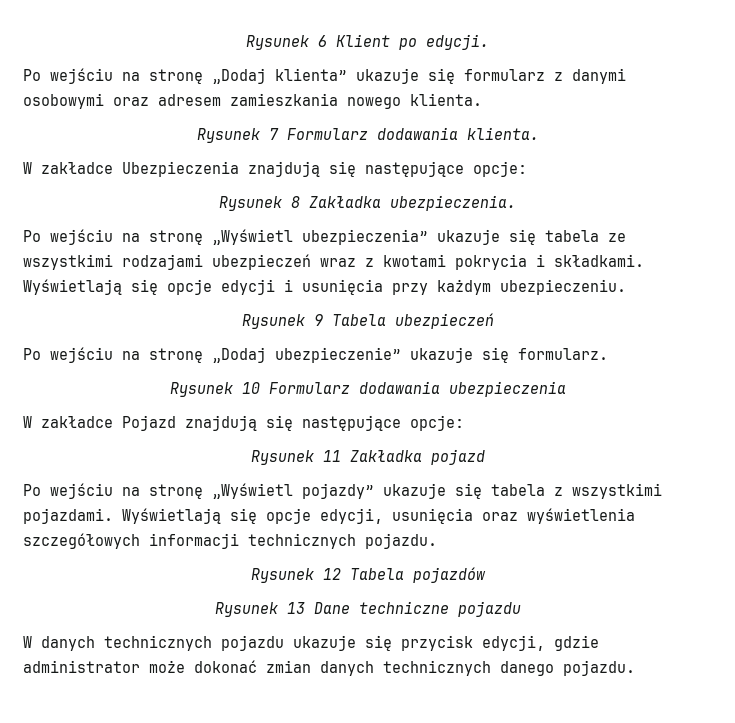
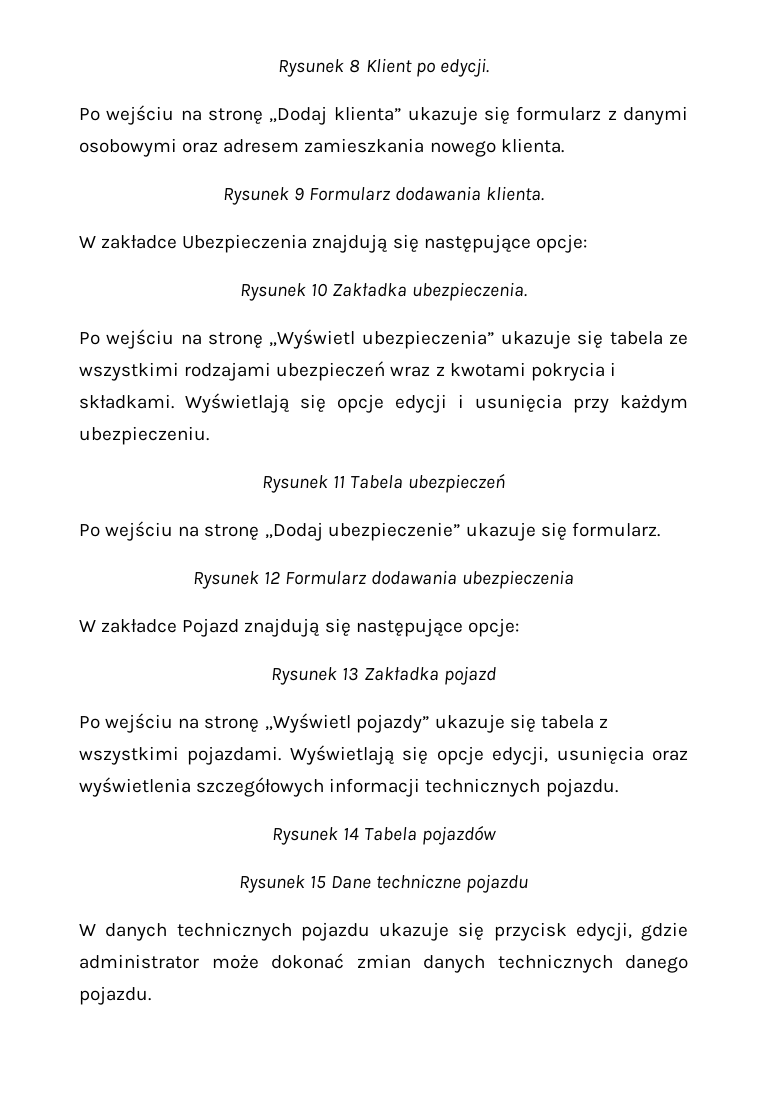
[246,35,327,50] Rysunek 6 -> [278,59,361,77] Rysunek 8
[268,128,279,140] 7 -> [293,187,304,201] 9
[291,196,300,208] 8 -> [310,283,328,297] 10
[313,314,323,326] 9 -> [332,476,345,488] 11
[241,382,260,394] 10 -> [263,571,280,584] 12
[322,450,341,462] 11 -> [342,667,359,681] 13
[322,568,341,580] 12 -> [342,827,359,840] 14
[286,602,305,614] 13 -> [309,876,326,889] 15

